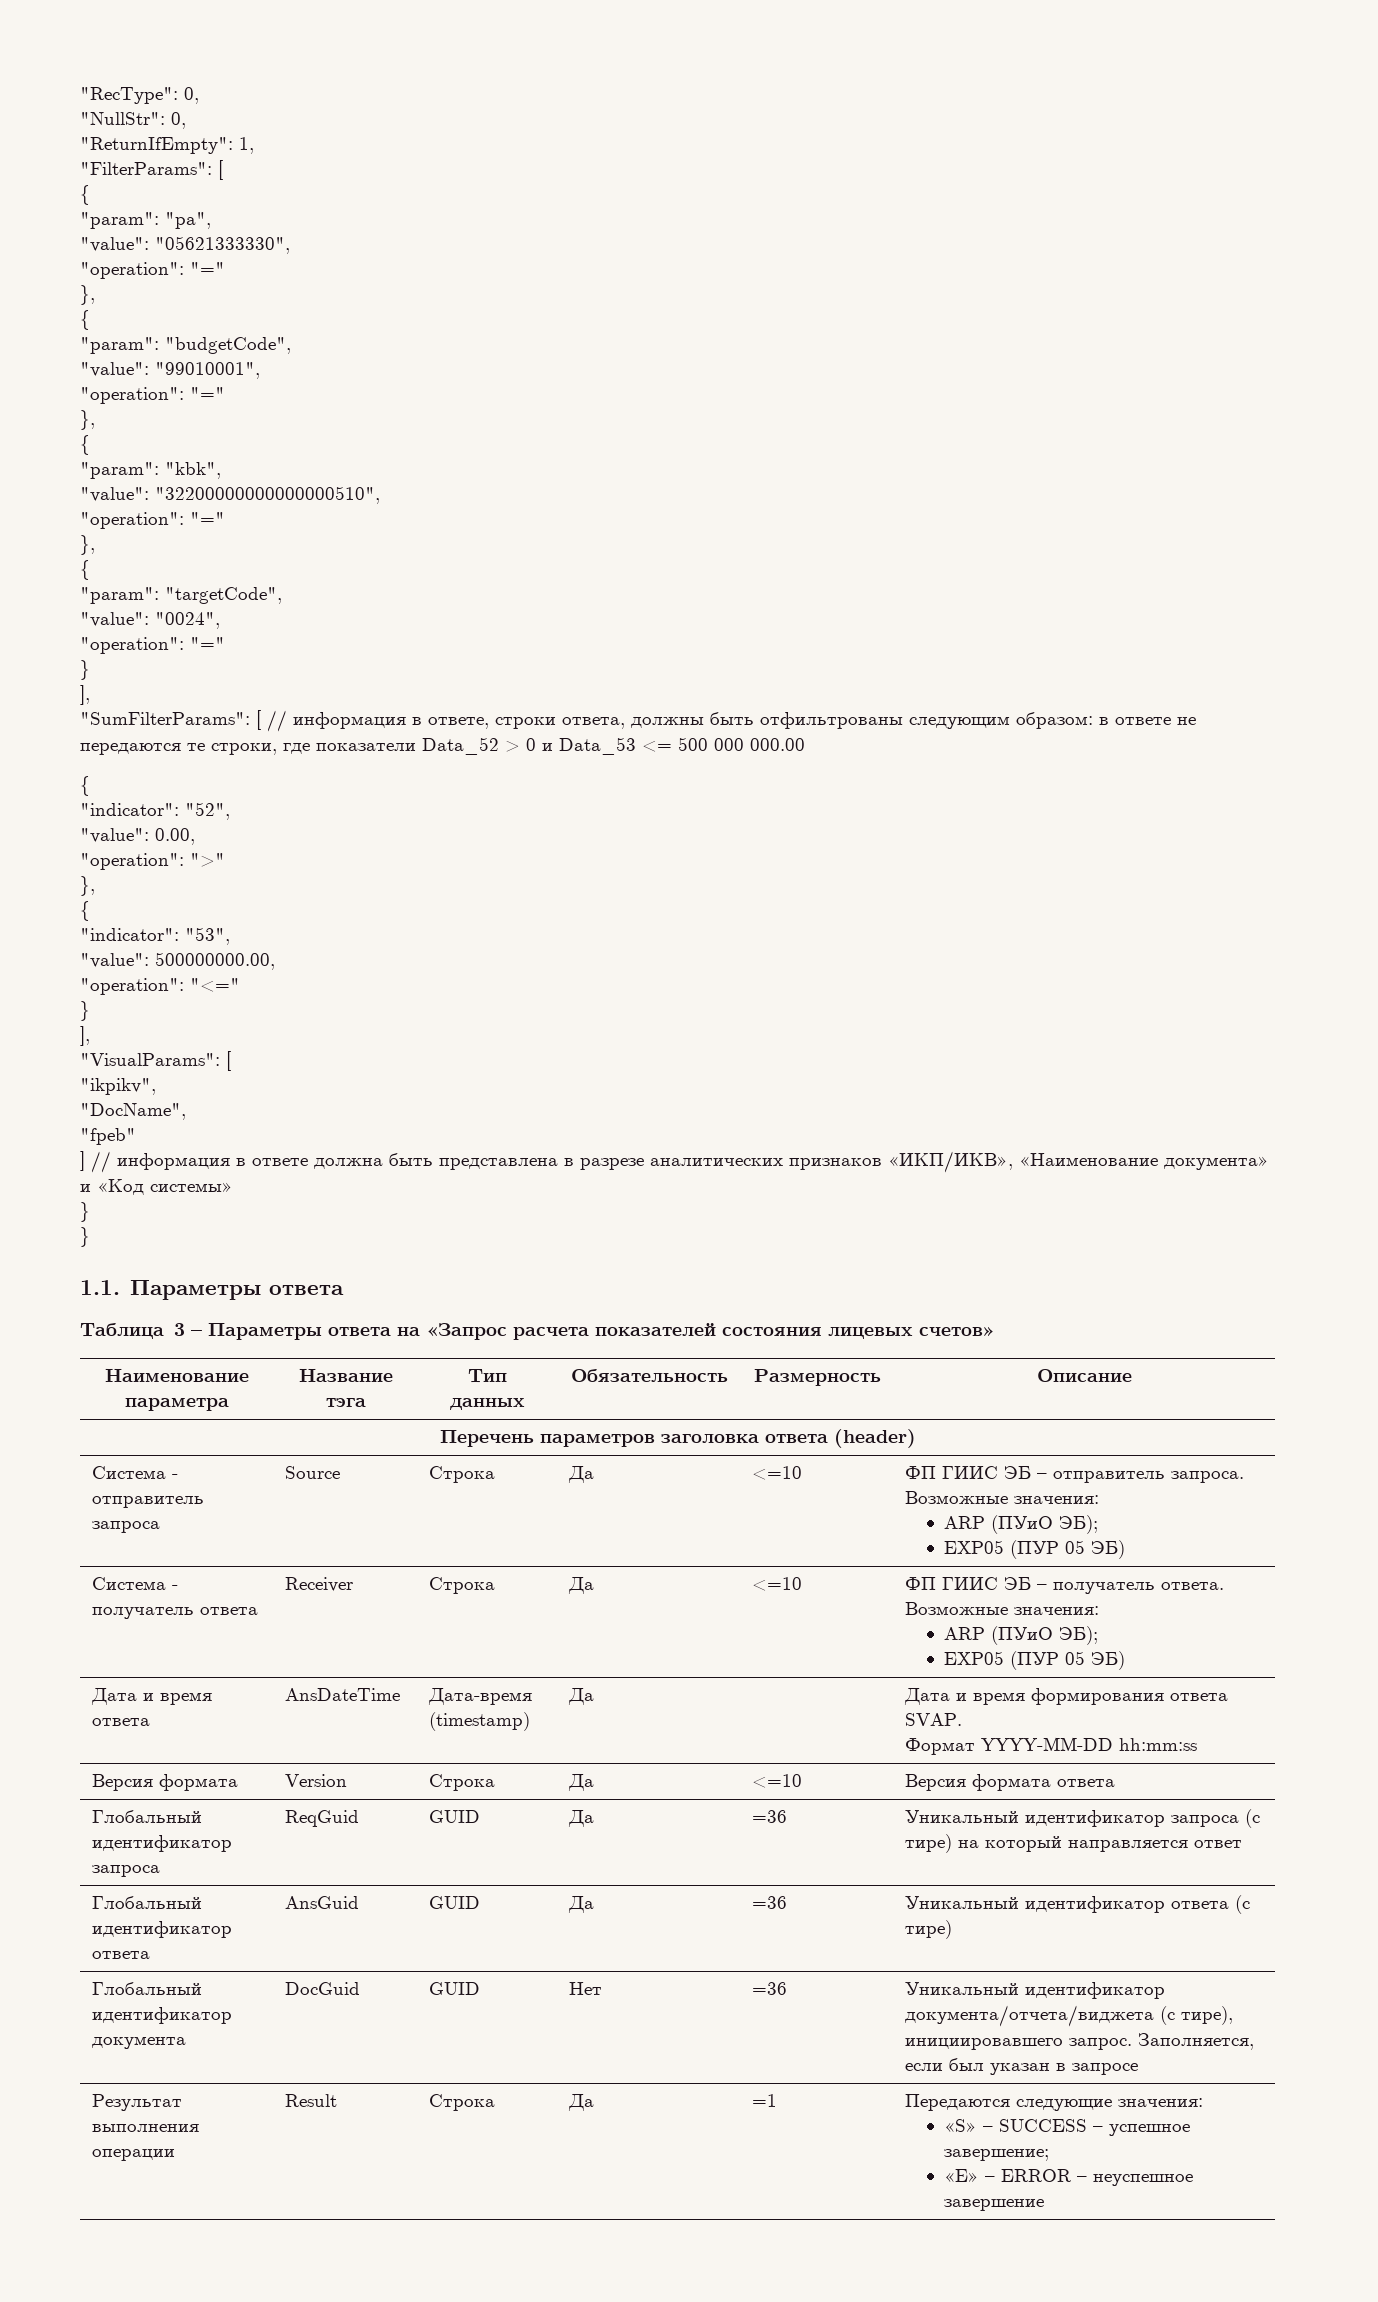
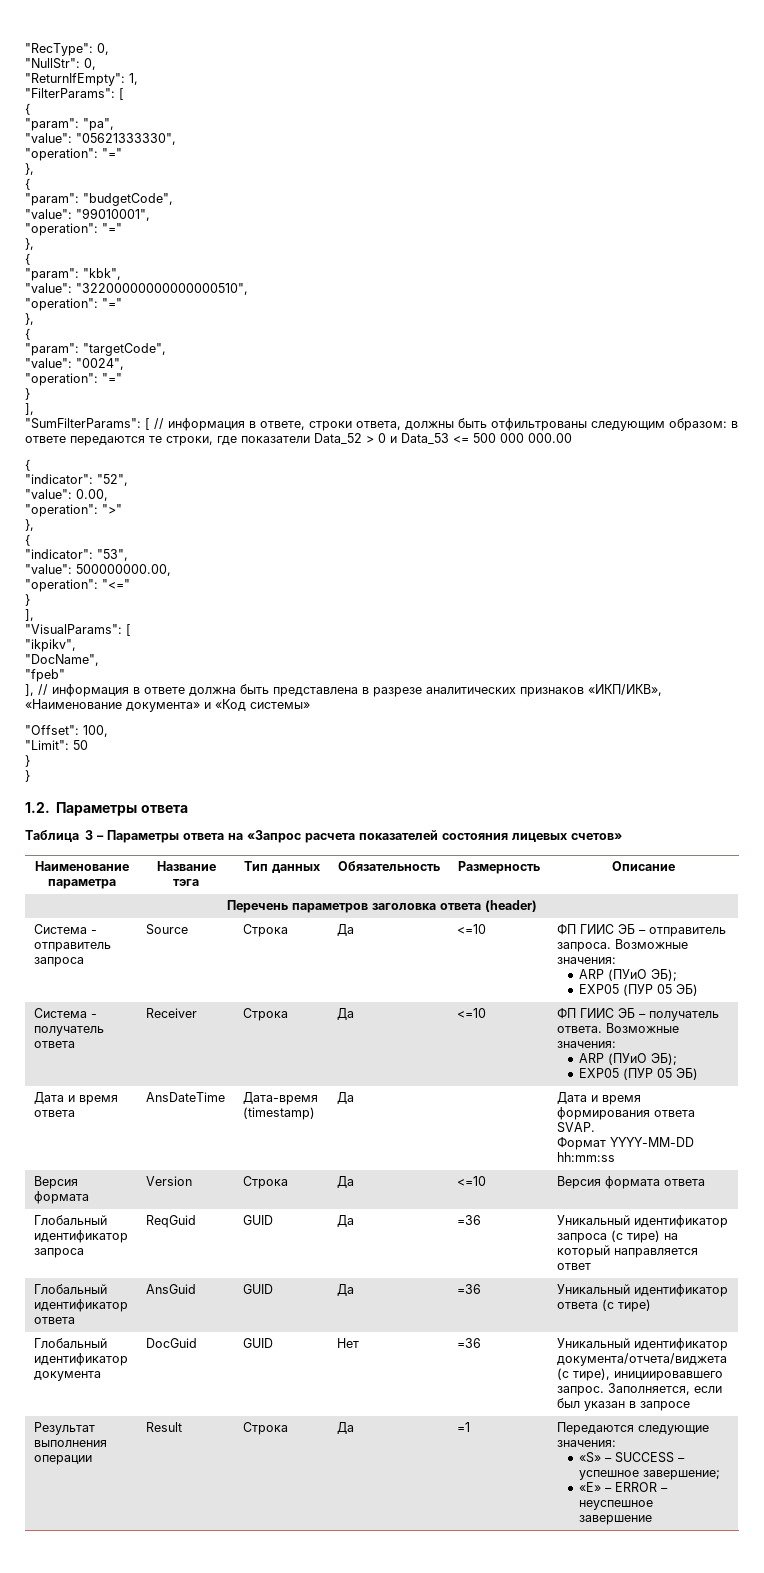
[1177,717,1196,725] не -> (66, 439) none
[80,1151,85,1171] ] -> [25,684,34,696] ],
(233, 1187) none -> [25,725,108,737] [25,740,88,750] // "Offset": 100, // "Limit": 50
[80,1280,120,1295] 1.1. -> [25,802,50,813] 1.2.

